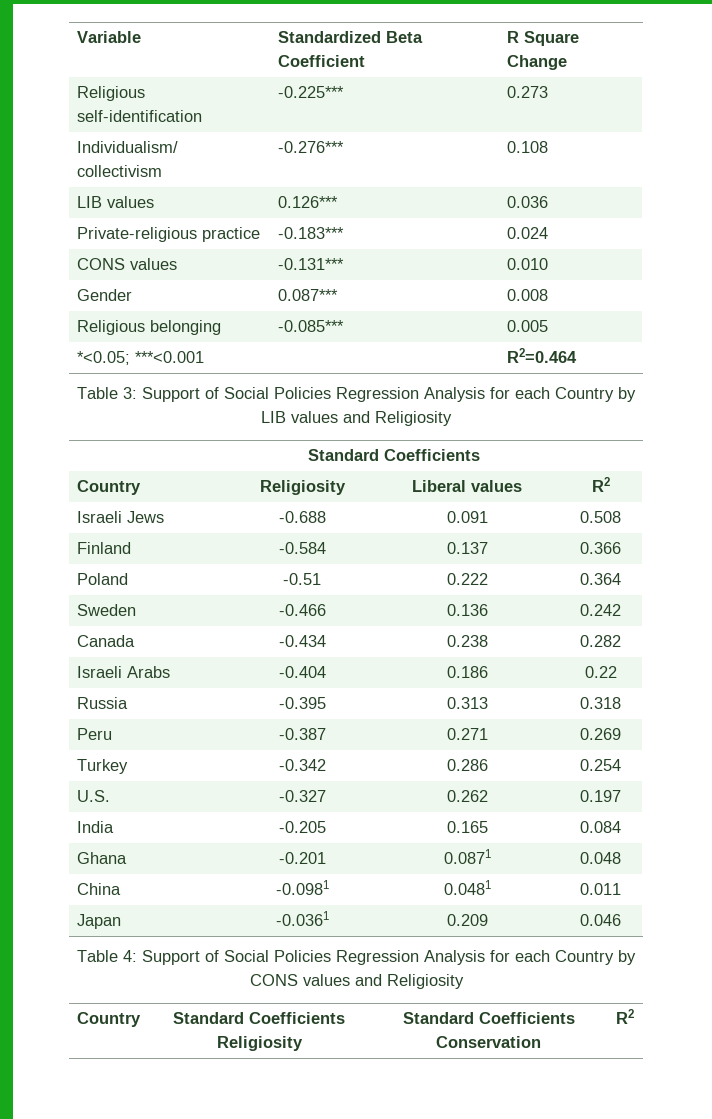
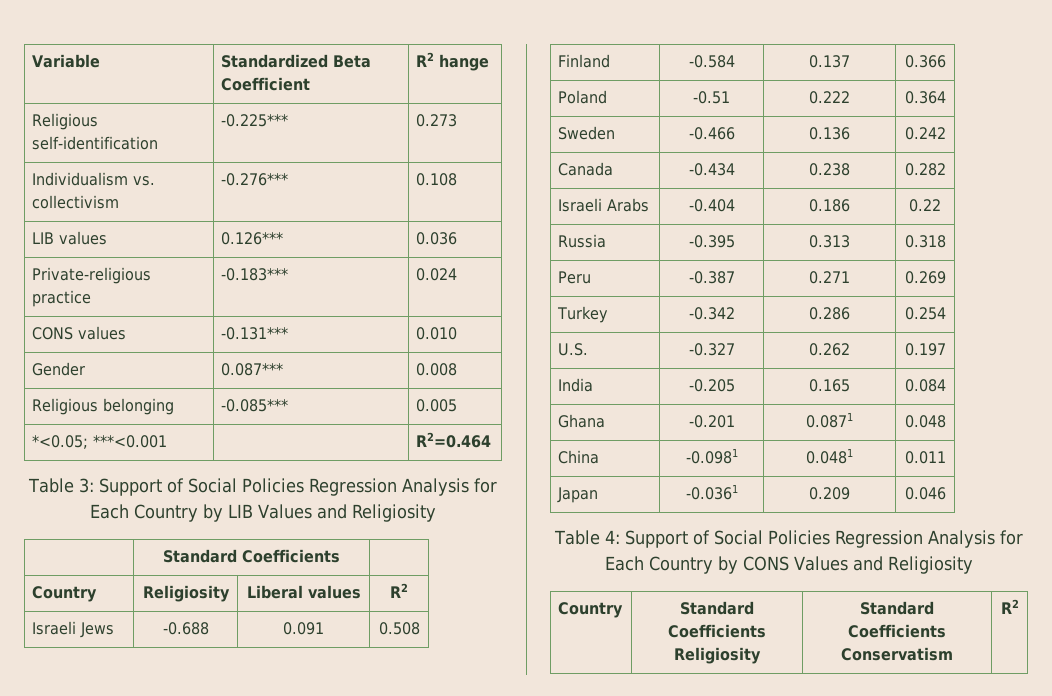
[506,31,579,46] [506,55,567,70] R Square Change -> [416,52,490,71] R2 hange
[76,141,178,153] Individualism/ -> [32,172,156,186] Individualism vs.
[515,387,550,399] each -> [89,504,129,519] Each
[291,411,338,423] values -> [257,504,312,519] Values
[515,950,550,962] each -> [605,556,645,571] Each
[302,974,350,986] values -> [794,556,849,571] Values
[436,1036,541,1048] Conservation -> [841,647,953,661] Conservatism

